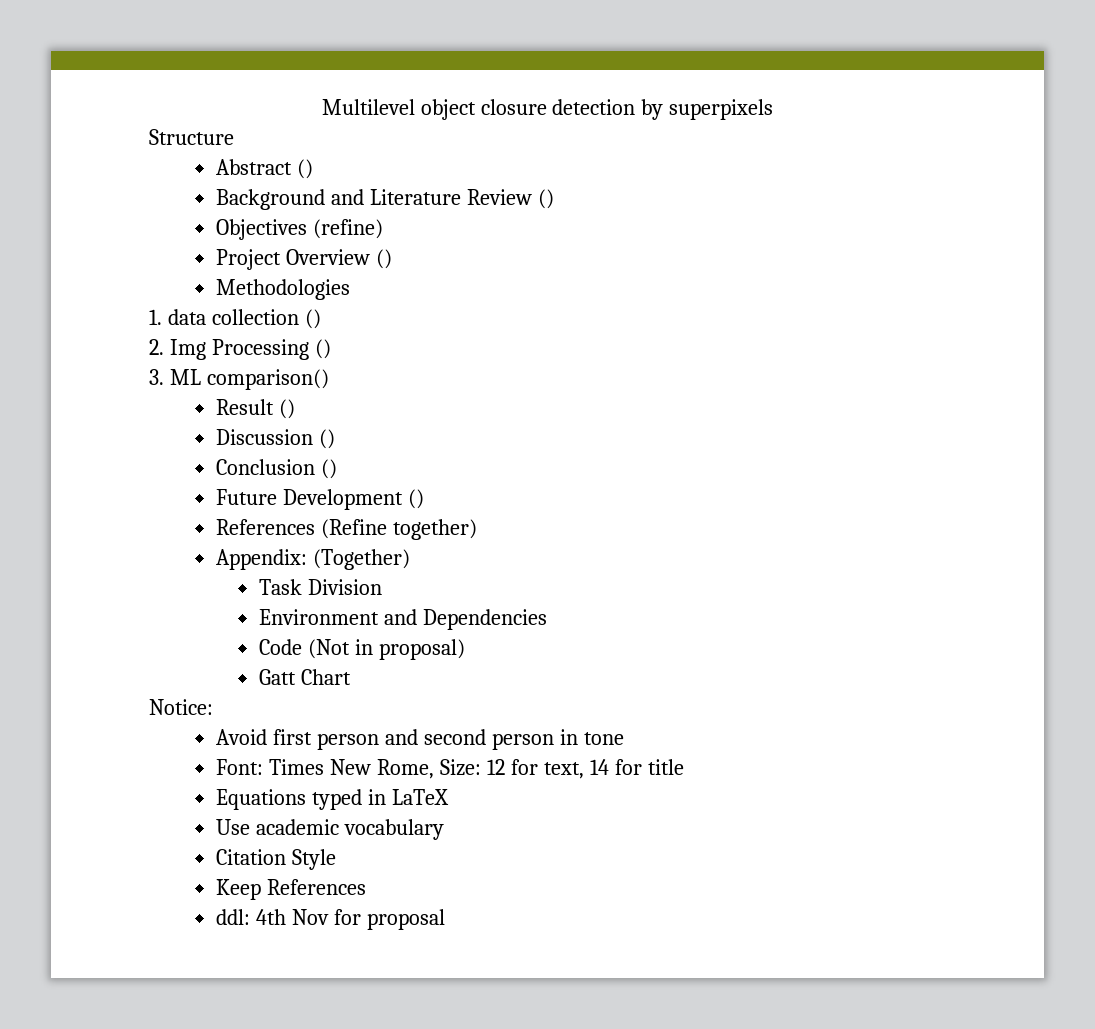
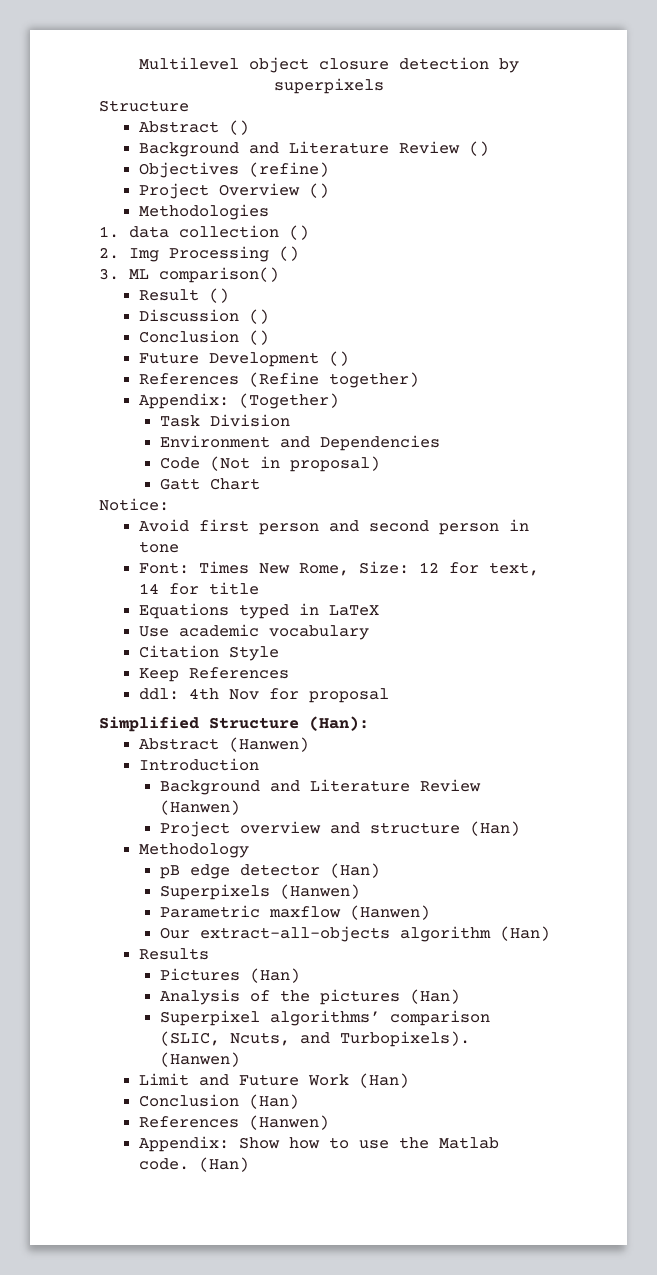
(445, 919) none -> [99,716,369,732] [138,737,309,752] [138,758,259,771] [159,779,481,795] [159,800,240,815] [159,821,520,837] [138,843,249,858] [159,863,380,879] [159,884,360,900] [159,905,430,920] [159,926,550,942] [138,948,209,960] [159,968,300,983] [159,989,460,1005] [159,1010,490,1026] [159,1031,470,1047] [159,1052,240,1067] [138,1073,409,1088] [138,1094,299,1109] [138,1115,329,1130] [138,1136,499,1152] [138,1157,249,1172] // Simplified Structure (Han): // Abstract (Hanwen) // Introduction // Background and Literature Review (Hanwen) // Project overview and structure (Han) // Methodology // pB edge detector (Han) // Superpixels (Hanwen) // Parametric maxflow (Hanwen) // Our extract-all-objects algorithm (Han) // Results // Pictures (Han) // Analysis of the pictures (Han) // Superpixel algorithms’ comparison (SLIC, Ncuts, and Turbopixels). (Hanwen) // Limit and Future Work (Han) // Conclusion (Han) // References (Hanwen) // Appendix: Show how to use the Matlab code. (Han)

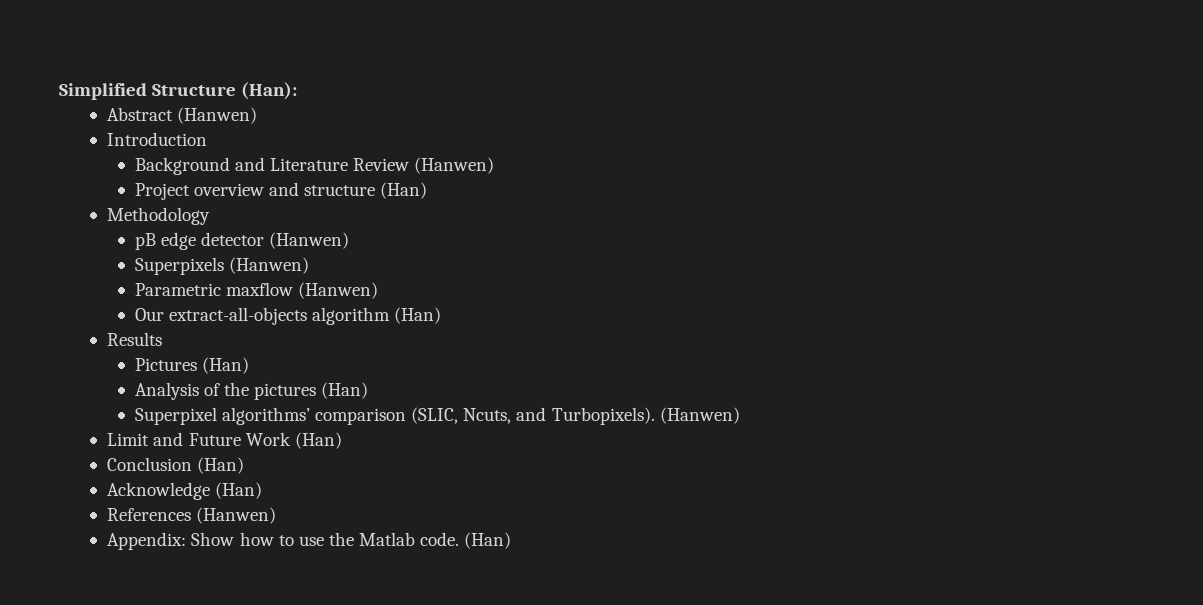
[138,57,519,73] [273,78,384,94] [99,100,189,112] [138,120,249,135] [138,141,489,157] [138,162,329,178] [138,183,329,199] [138,204,269,220] [99,225,309,240] [99,246,299,262] [99,267,279,283] [138,288,229,303] [138,309,269,324] [138,330,269,345] [138,351,349,367] [138,372,419,388] [138,393,339,409] [159,414,290,427] [159,435,440,451] [159,456,380,472] [159,478,260,490] [99,498,169,511] [138,519,529,535] [138,541,179,553] [138,561,539,576] [138,582,259,595] [138,603,379,619] [138,624,369,640] [138,645,279,661] [138,667,289,682] [138,688,389,703] Multilevel object closure detection by superpixels // Structure // Abstract () // Background and Literature Review () // Objectives (refine) // Project Overview () // Methodologies // 1. data collection () // 2. Img Processing () // 3. ML comparison() // Result () // Discussion () // Conclusion () // Future Development () // References (Refine together) // Appendix: (Together) // Task Division // Environment and Dependencies // Code (Not in proposal) // Gatt Chart // Notice: // Avoid first person and second person in tone // Font: Times New Rome, Size: 12 for text, 14 for title // Equations typed in LaTeX // Use academic vocabulary // Citation Style // Keep References // ddl: 4th Nov for proposal // -> (59, 91) none
[329,863,380,878] (Han) -> [269,232,350,249] (Hanwen)
(299, 1101) none -> [107,482,263,500] // Acknowledge (Han)

